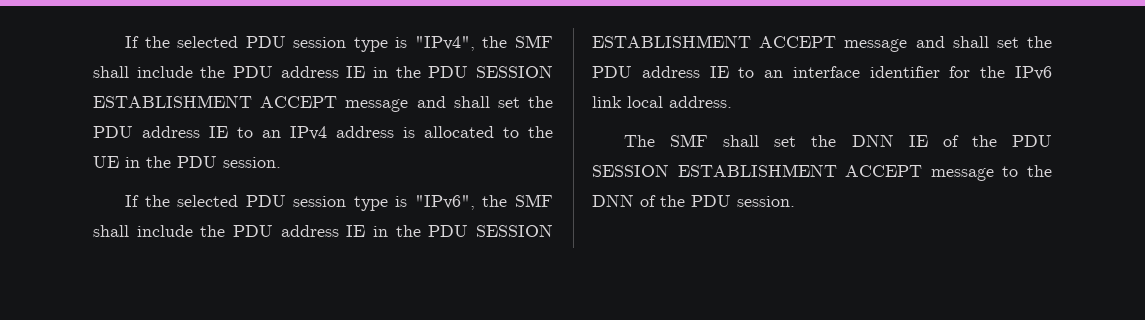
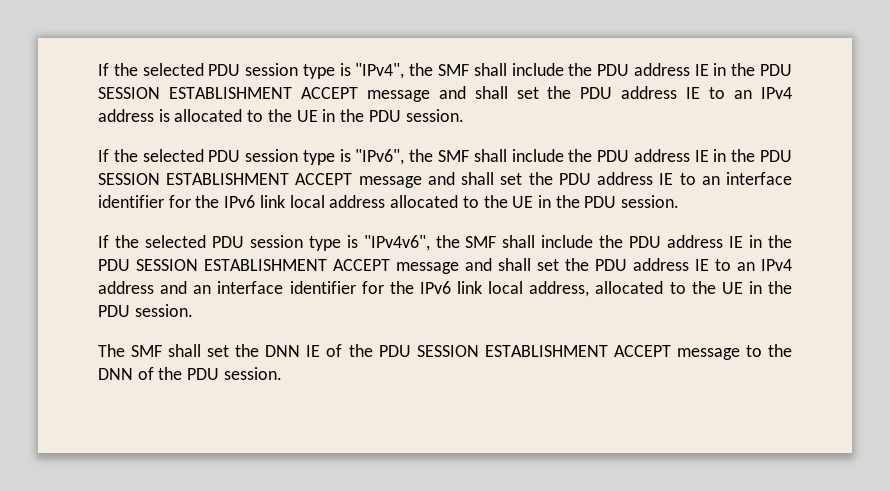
[669,96,732,108] address. -> [329,195,680,208] [98,235,793,251] [98,258,792,274] [98,281,792,297] [98,304,193,317] address allocated to the UE in the PDU session. // If the selected PDU session type is "IPv4v6", the SMF shall include the PDU address IE in the PDU SESSION ESTABLISHMENT ACCEPT message and shall set the PDU address IE to an IPv4 address and an interface identifier for the IPv6 link local address, allocated to the UE in the PDU session.

